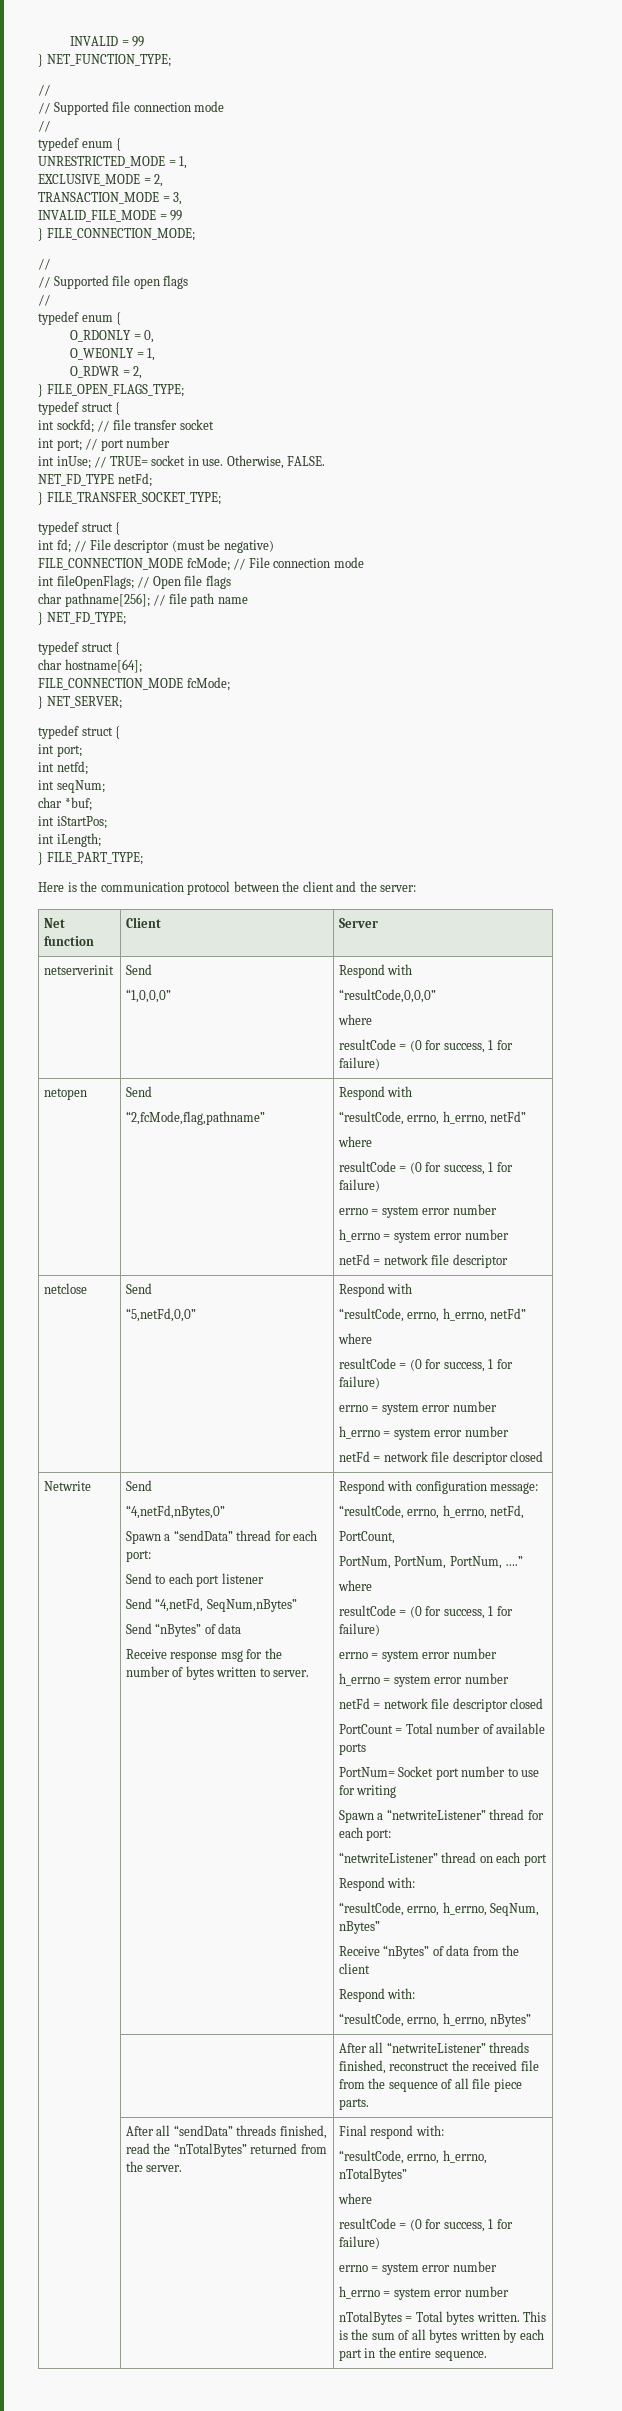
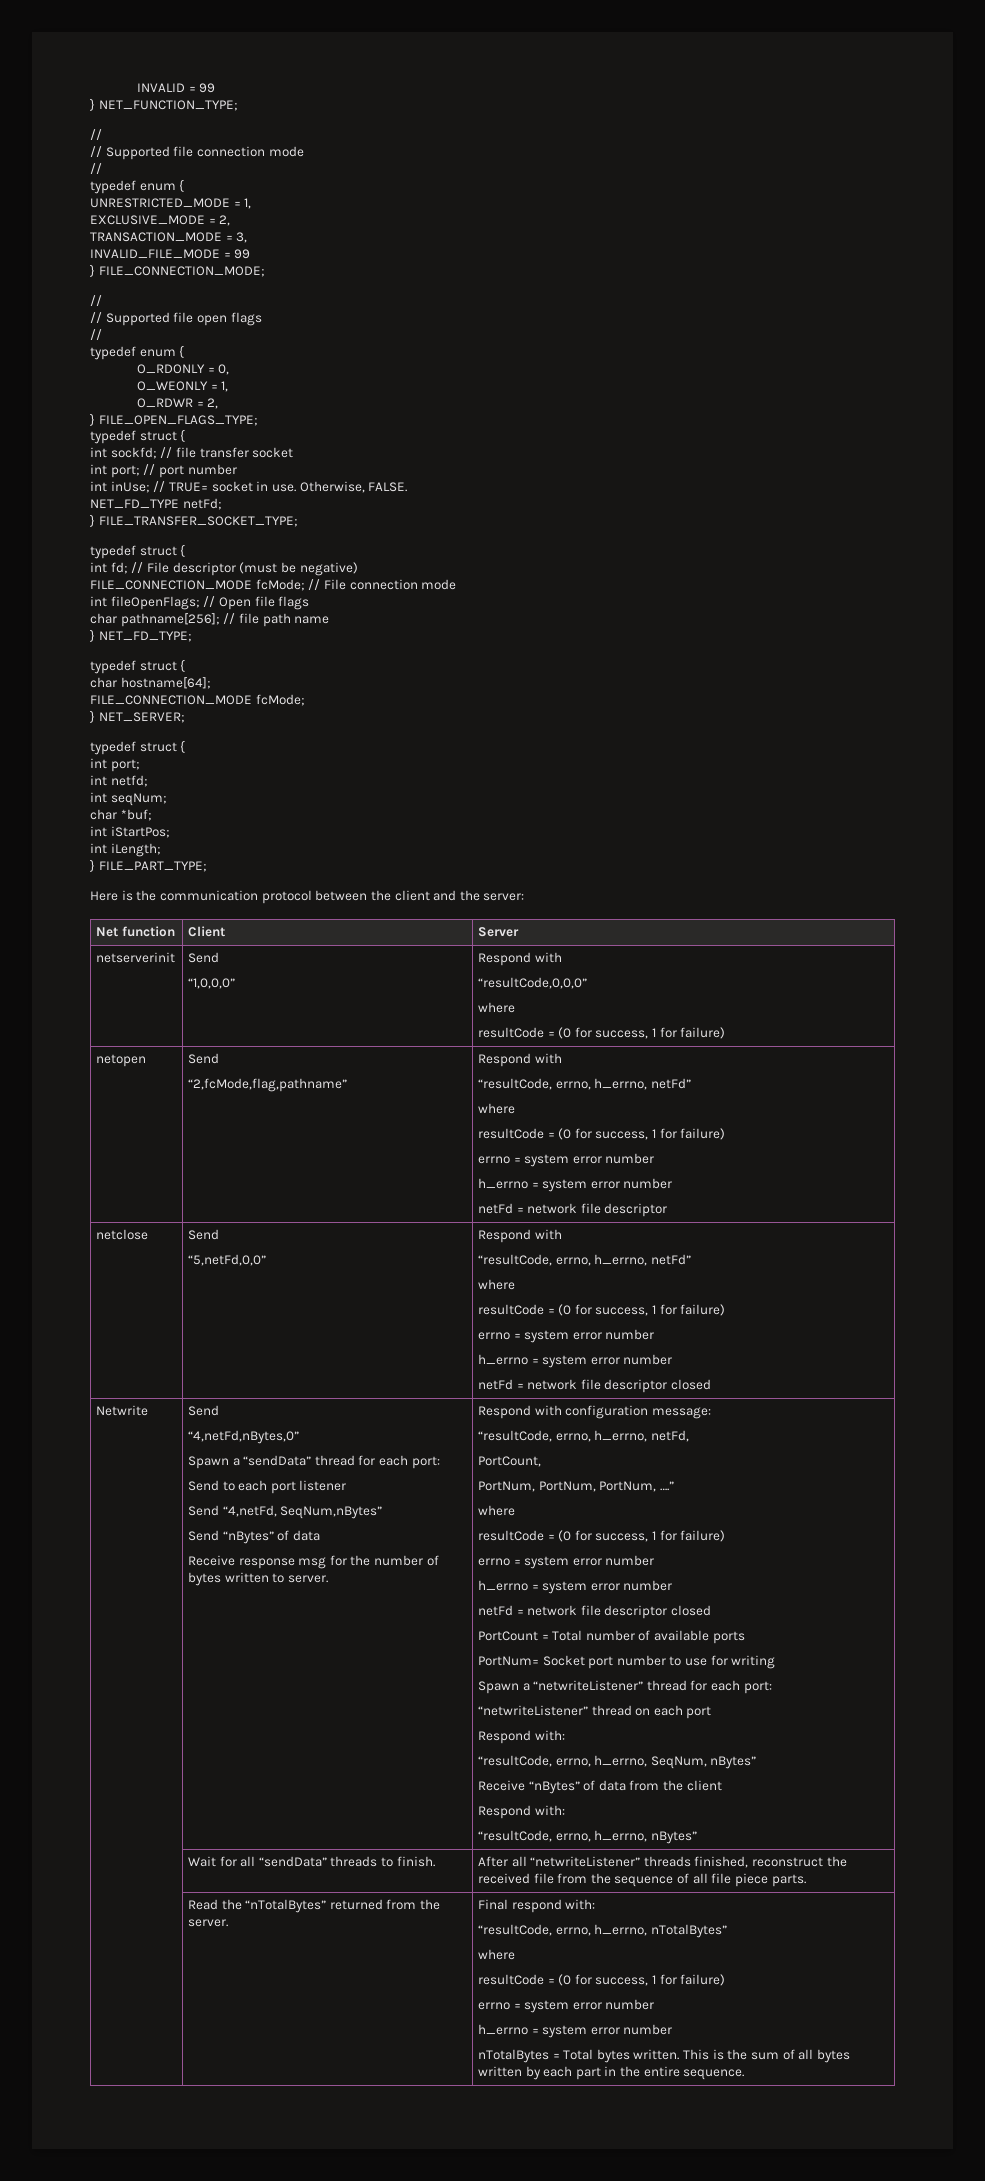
(532, 2020) none -> [187,1856,435,1867] Wait for all “sendData” threads to finish.
[125,2125,327,2139] [125,2143,150,2154] After all “sendData” threads finished, read -> [187,1899,218,1910] Read

